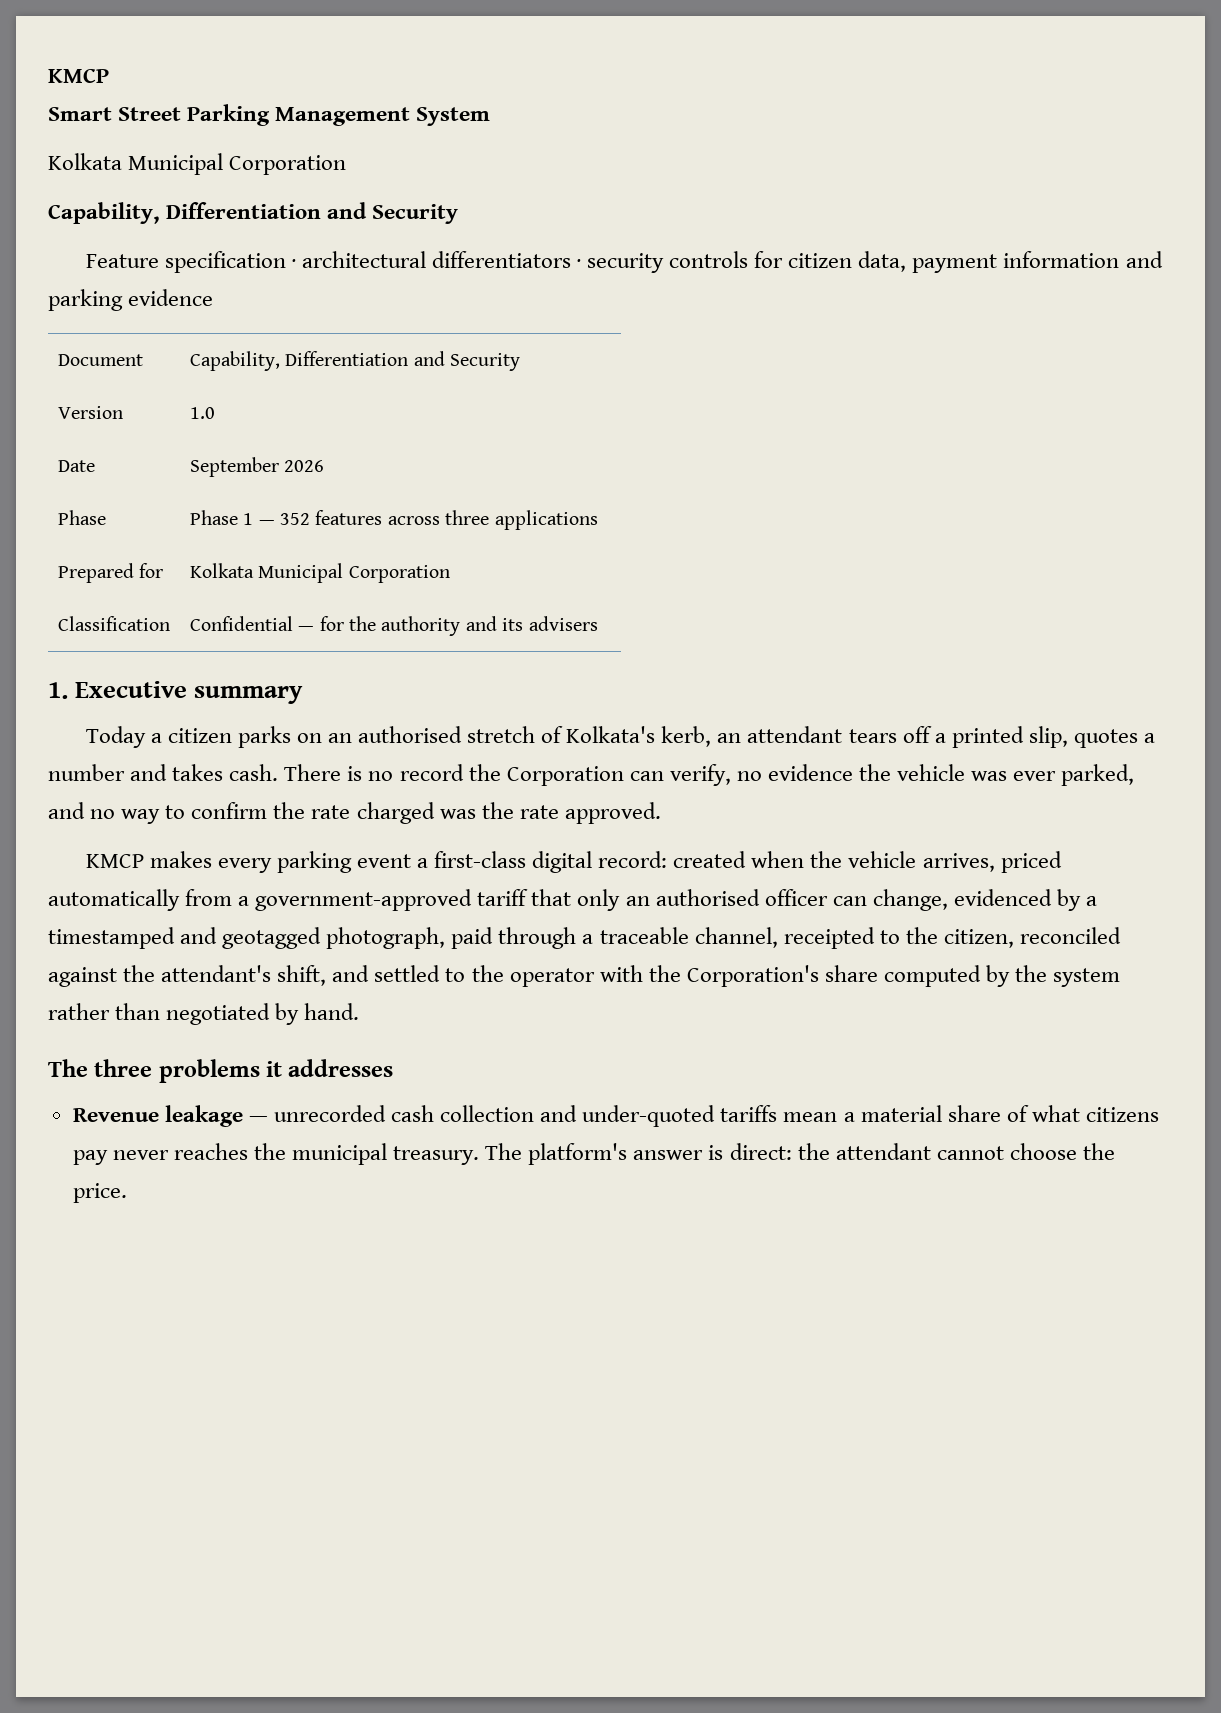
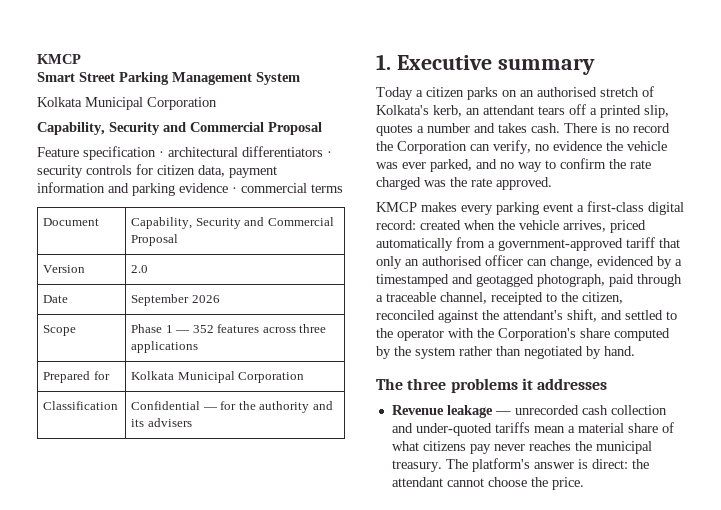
[166,202,459,224] Differentiation and Security -> [109,122,322,135] Security and Commercial Proposal
(214, 297) none -> [232,183,343,193] · commercial terms
[285,351,520,371] Differentiation and Security -> [195,217,334,229] [131,234,179,246] Security and Commercial Proposal
[189,407,215,419] 1.0 -> [131,265,149,273] 2.0
[57,510,106,525] Phase -> [43,325,77,336] Scope

